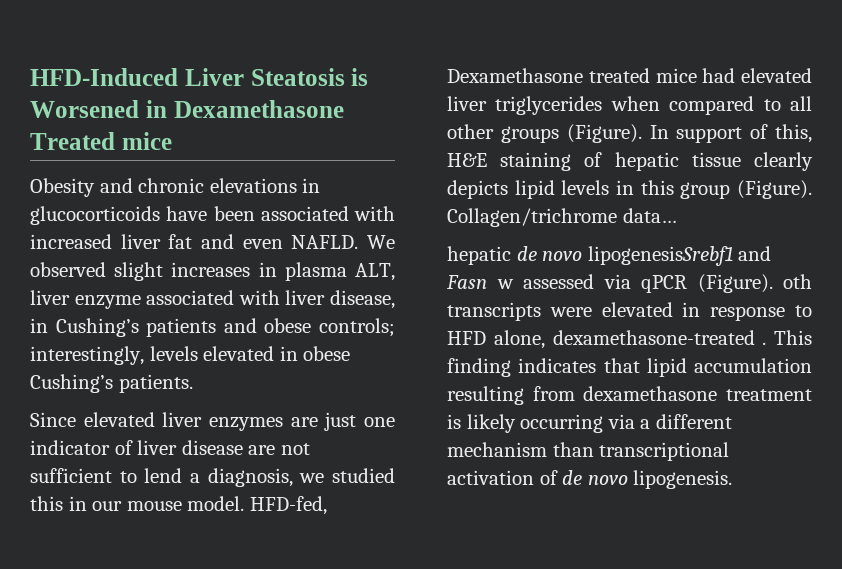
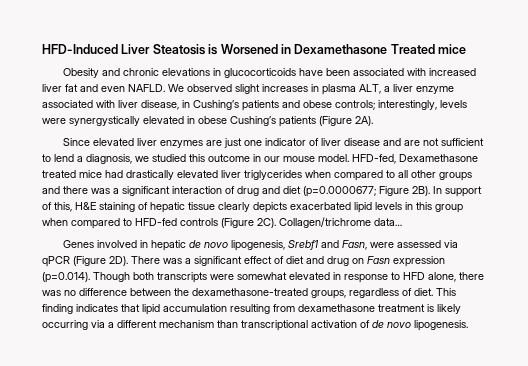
(395, 272) none -> [384,86,390,92] a
(198, 353) none -> [42,116,140,126] were synergystically
[118,374,193,393] patients. -> [279,116,373,127] patients (Figure 2A).
(243, 447) none -> [383,138,402,146] and
(63, 503) none -> [208,154,250,162] outcome
(736, 75) none -> [126,170,174,180] drastically
[566,124,642,143] (Figure). -> [42,186,430,197] and there was a significant interaction of drug and diet (p=0.0000677; Figure 2B).
(508, 189) none -> [290,202,351,210] exacerbated
[737,180,812,199] [447,208,677,227] [447,246,772,266] [446,274,812,293] (Figure). Collagen/trichrome data… // hepatic de novo lipogenesisSrebf1 and Fasn w assessed via qPCR (Figure). oth -> [42,217,402,229] [63,240,459,251] [42,256,445,267] [42,272,154,283] when compared to HFD-fed controls (Figure 2C). Collagen/trichrome data… // Genes involved in hepatic de novo lipogenesis, Srebf1 and Fasn, were assessed via qPCR (Figure 2D). There was a significant effect of diet and drug on Fasn expression (p=0.014). Though both
(592, 312) none -> [237,272,287,280] somewhat
[552,330,767,345] dexamethasone-treated . -> [459,272,484,280] [42,288,433,299] there was no difference between the dexamethasone-treated groups, regardless of diet.

